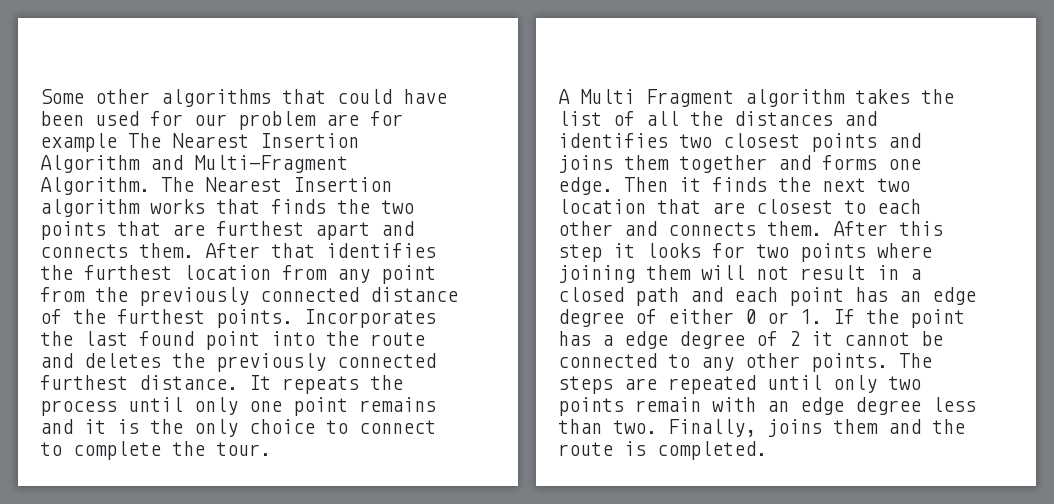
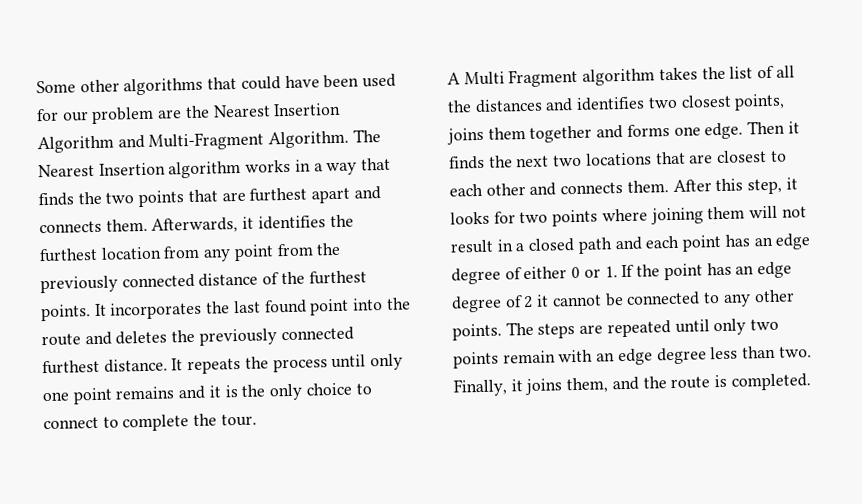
[370,111,403,126] [40,133,161,152] for example The -> [184,105,210,119] the
(205, 206) none -> [294,159,358,176] in a way
[205,243,315,258] After that -> [151,216,255,234] Afterwards, it
[304,309,436,328] Incorporates -> [94,301,203,320] It incorporates
[811,133,921,152] points and -> [734,93,786,111] points,
[558,199,646,214] location -> [584,152,652,166] locations
[558,244,602,262] step -> [747,178,783,195] step,
[602,335,613,346] a -> [735,265,755,275] an
[767,419,878,437] joins them -> [510,377,609,396] it joins them,

